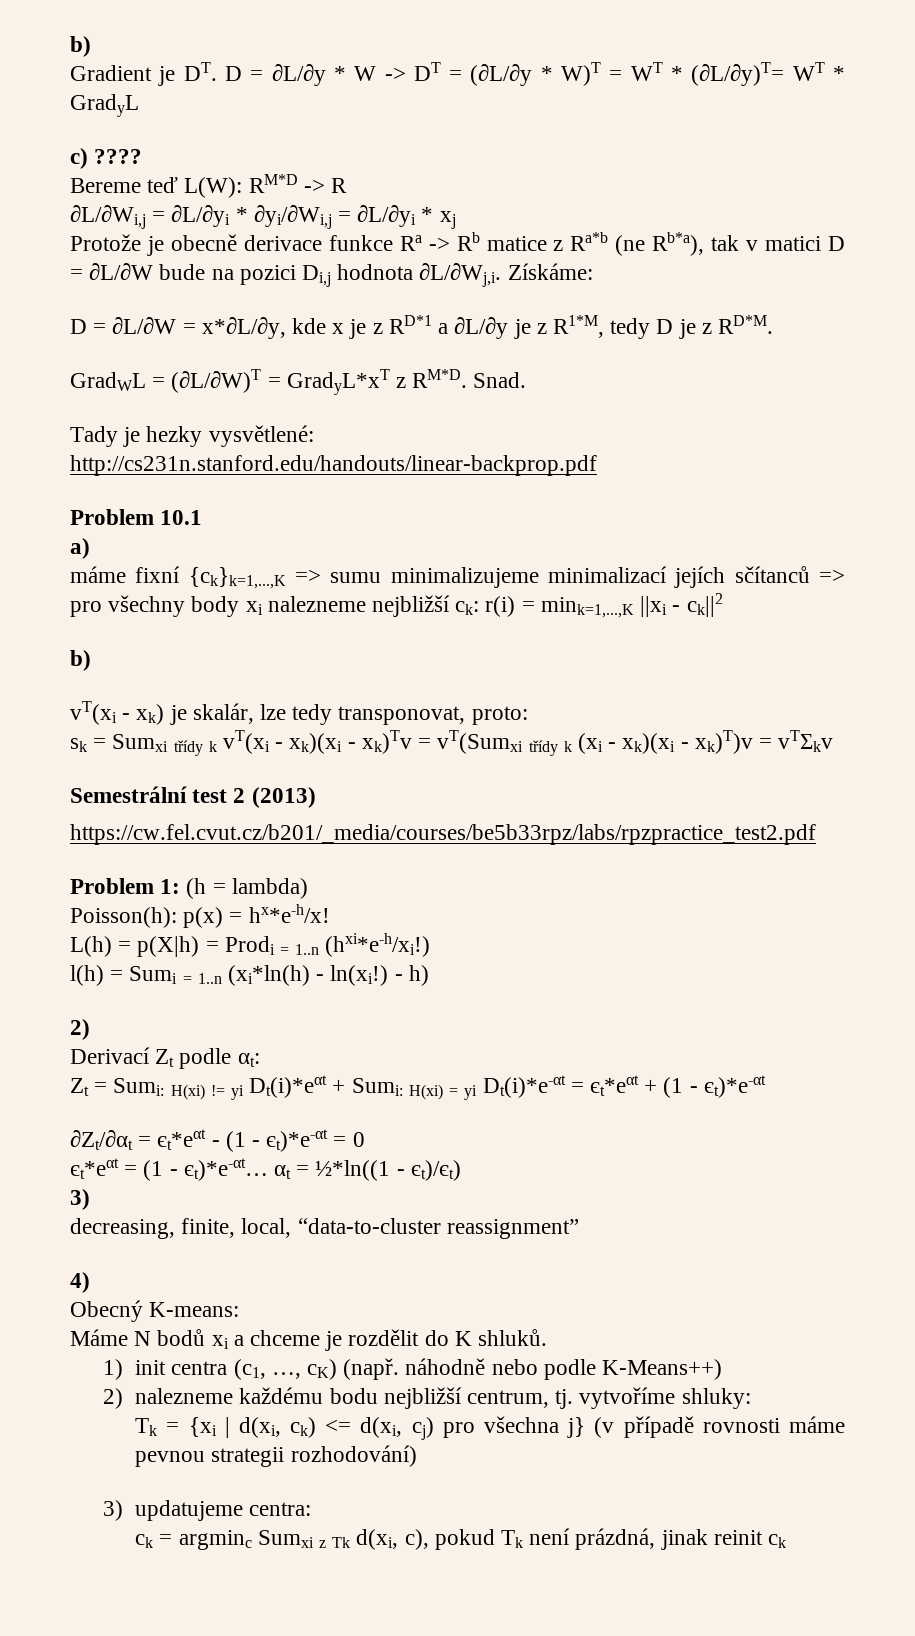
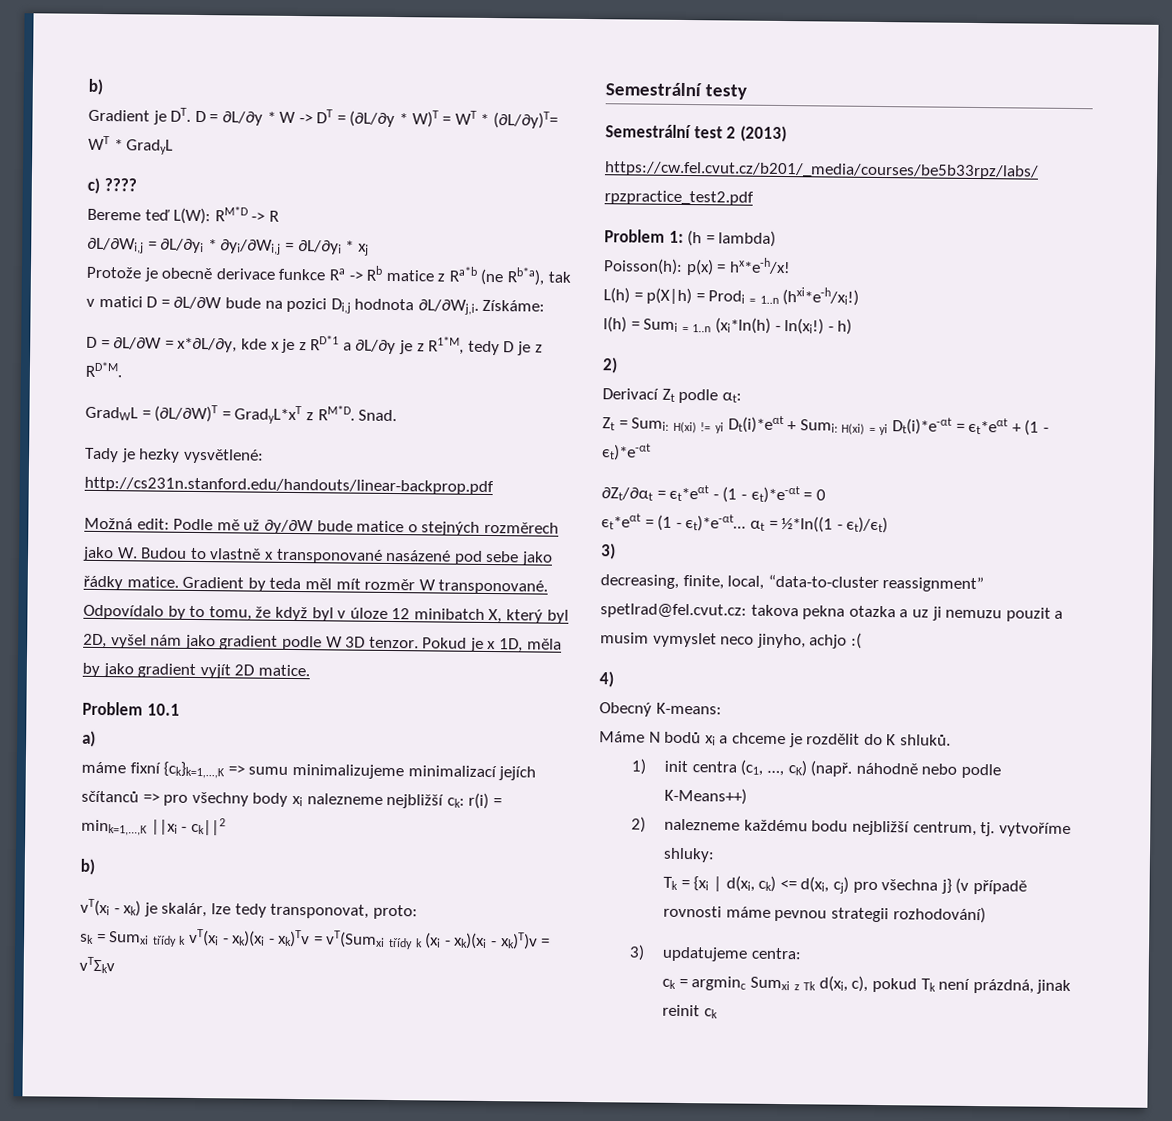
(597, 465) none -> [84,517,559,536] [82,546,553,566] [83,575,549,595] [83,604,569,624] [83,633,562,653] [82,662,310,679] // Možná edit: Podle mě už ∂y/∂W bude matice o stejných rozměrech jako W. Budou to vlastně x transponované nasázené pod sebe jako řádky matice. Gradient by teda měl mít rozměr W transponované. Odpovídalo by to tomu, že když byl v úloze 12 minibatch X, který byl 2D, vyšel nám jako gradient podle W 3D tenzor. Pokud je x 1D, měla by jako gradient vyjít 2D matice.
(834, 741) none -> [605,82,747,100] // Semestrální testy
(579, 1229) none -> [600,603,1064,622] [600,632,862,649] spetlrad@fel.cvut.cz: takova pekna otazka a uz ji nemuzu pouzit a musim vymyslet neco jinyho, achjo :(

